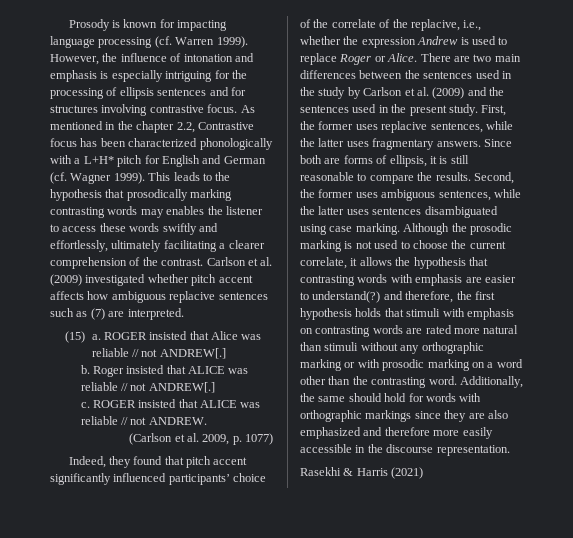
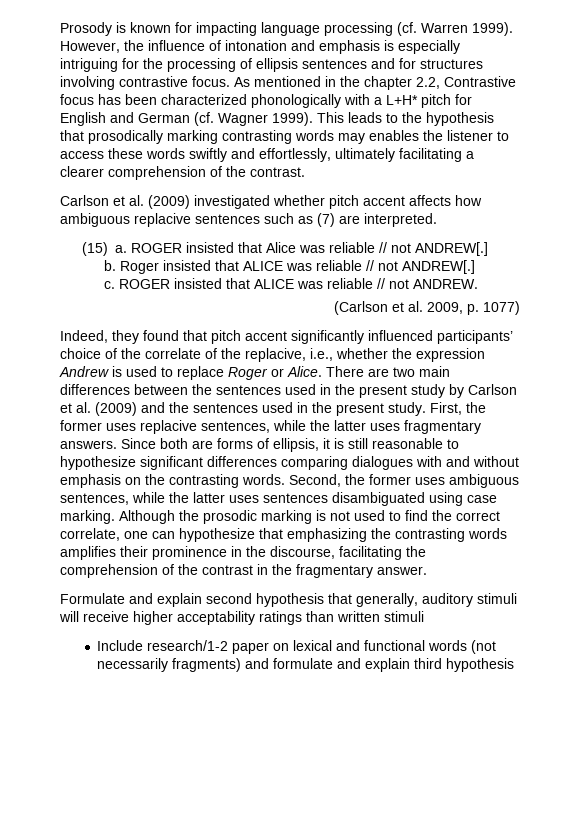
(204, 262) none -> (305, 172) //
(315, 91) none -> [359,385,407,398] present
[369,172,471,184] compare the results. -> [60,456,519,470] [60,474,285,488] hypothesize significant differences comparing dialogues with and without emphasis on the contrasting words.
[412,240,506,249] [300,257,488,269] [300,274,516,286] [300,291,495,303] [300,308,514,320] [300,325,519,337] [300,342,484,354] [300,359,523,371] [300,376,523,388] [300,393,482,402] [300,410,508,422] [300,427,493,439] [300,444,510,456] [300,467,424,479] choose the current correlate, it allows the hypothesis that contrasting words with emphasis are easier to understand(?) and therefore, the first hypothesis holds that stimuli with emphasis on contrasting words are rated more natural than stimuli without any orthographic marking or with prosodic marking on a word other than the contrasting word. Additionally, the same should hold for words with orthographic markings since they are also emphasized and therefore more easily accessible in the discourse representation. // Rasekhi & Harris (2021) -> [405,510,500,521] [60,528,507,542] [60,546,426,560] [60,564,427,578] [60,593,517,607] [59,611,424,625] [97,640,497,654] [97,658,515,672] find the correct correlate, one can hypothesize that emphasizing the contrasting words amplifies their prominence in the discourse, facilitating the comprehension of the contrast in the fragmentary answer. // Formulate and explain second hypothesis that generally, auditory stimuli will receive higher acceptability ratings than written stimuli // Include research/1-2 paper on lexical and functional words (not necessarily fragments) and formulate and explain third hypothesis

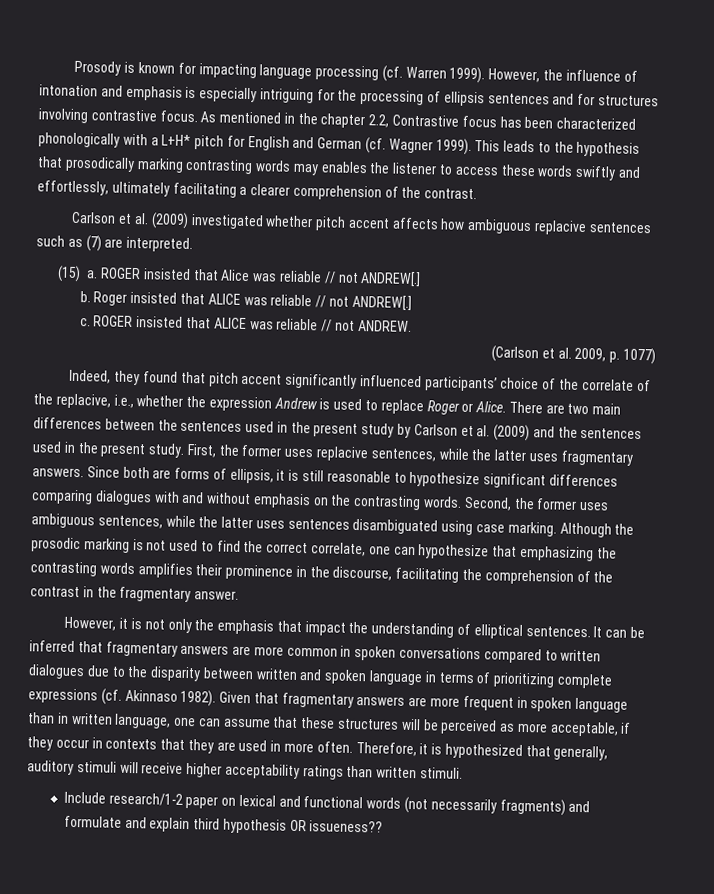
[60,593,324,607] Formulate and explain second hypothesis -> [64,616,645,639] [29,640,602,664] [28,664,612,689] [28,688,629,713] [28,712,632,737] [27,736,523,759] However, it is not only the emphasis that impact the understanding of elliptical sentences. It can be inferred that fragmentary answers are more common in spoken conversations compared to written dialogues due to the disparity between written and spoken language in terms of prioritizing complete expressions (cf. Akinnaso 1982). Given that fragmentary answers are more frequent in spoken language than in written language, one can assume that these structures will be perceived as more acceptable, if they occur in contexts that they are used in more often. Therefore, it is hypothesized
[384,611,424,622] stimuli -> [420,767,464,779] stimuli.
(515, 665) none -> [289,819,384,833] OR issueness??

